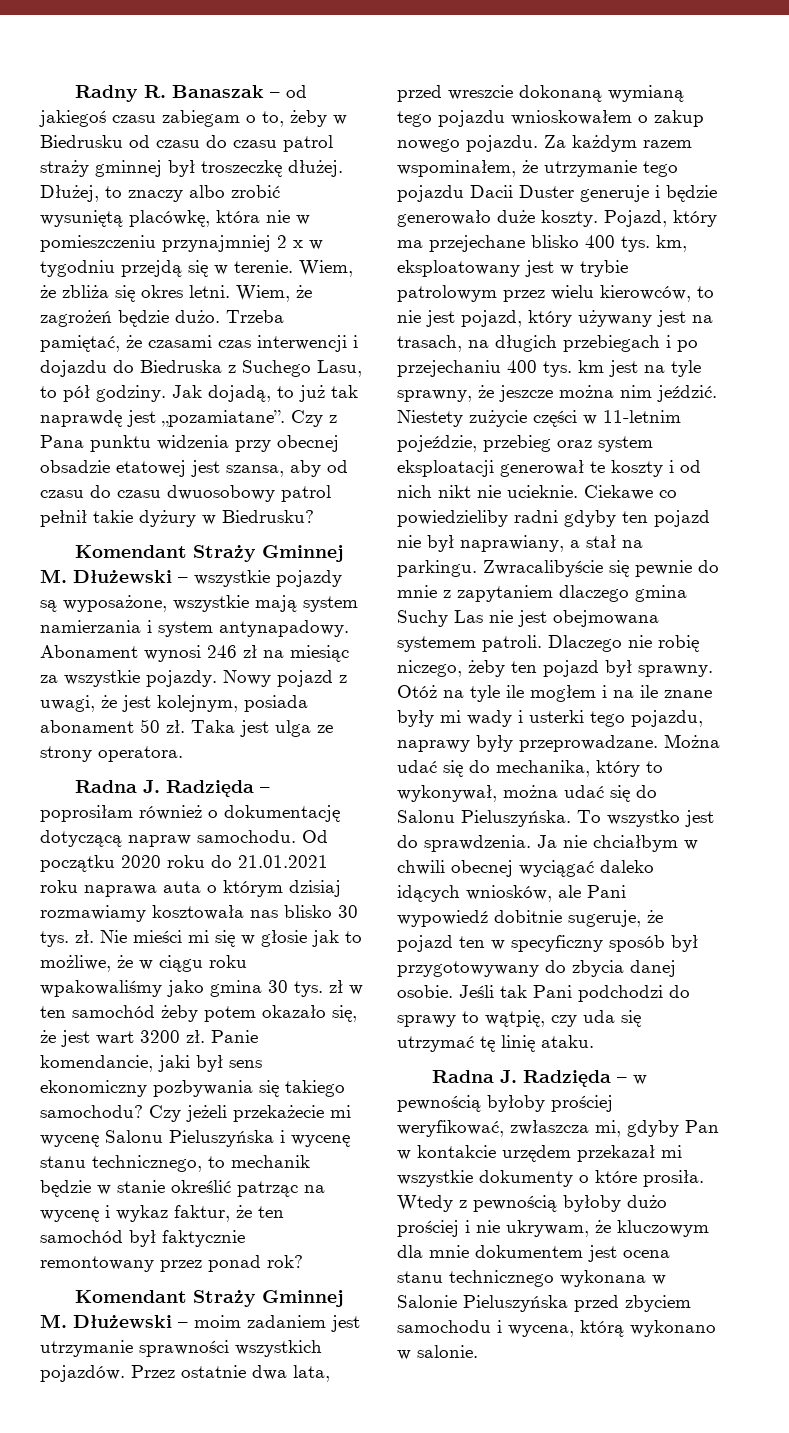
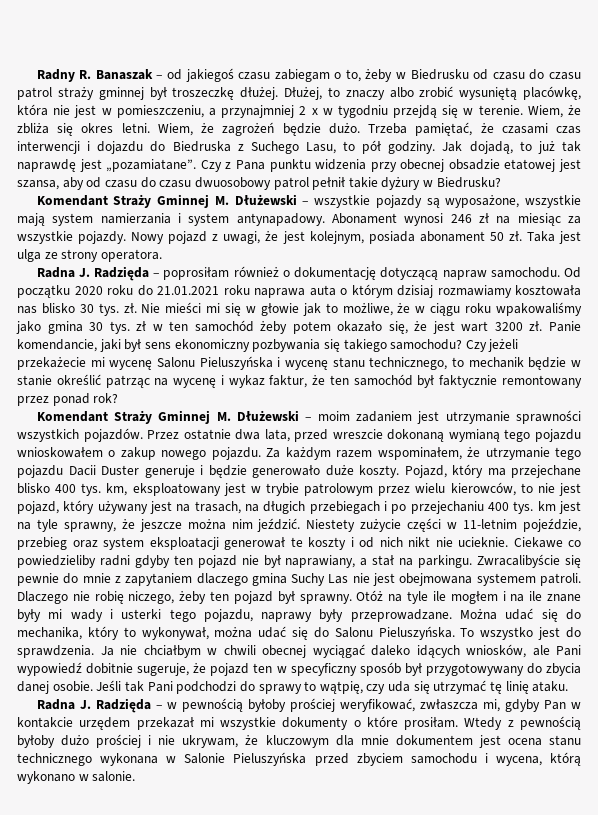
[296,215,310,225] [40,235,156,252] w pomieszczeniu -> [74,105,216,118] jest w pomieszczeniu, a
[261,930,307,947] głosie -> [260,303,299,316] głowie
[643,1170,704,1187] prosiła. -> [404,717,459,730] prosiłam.

